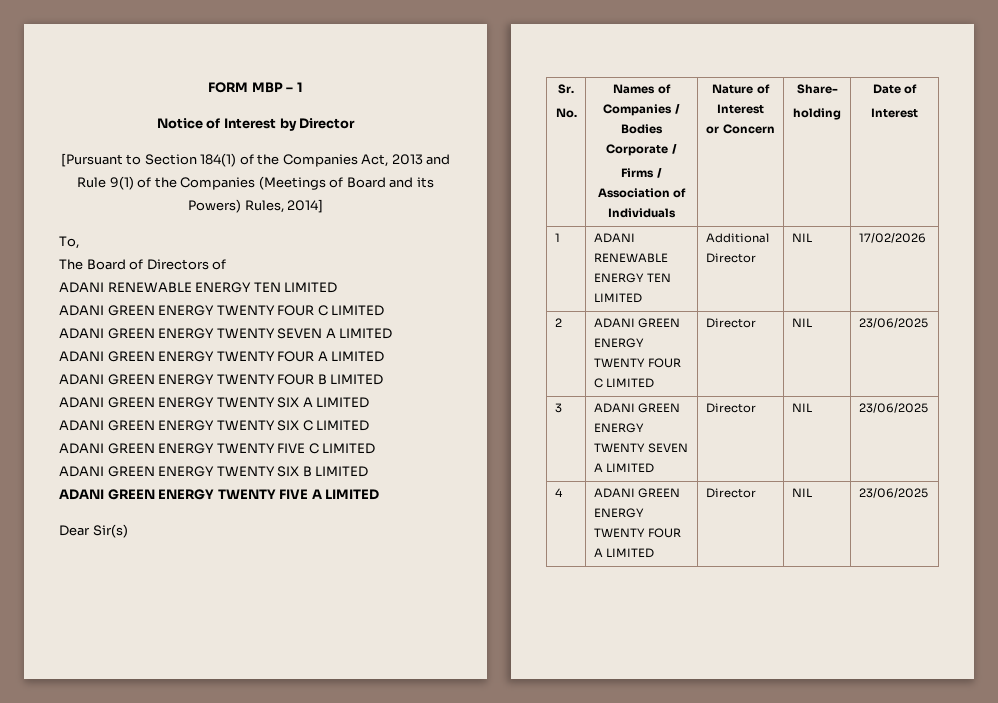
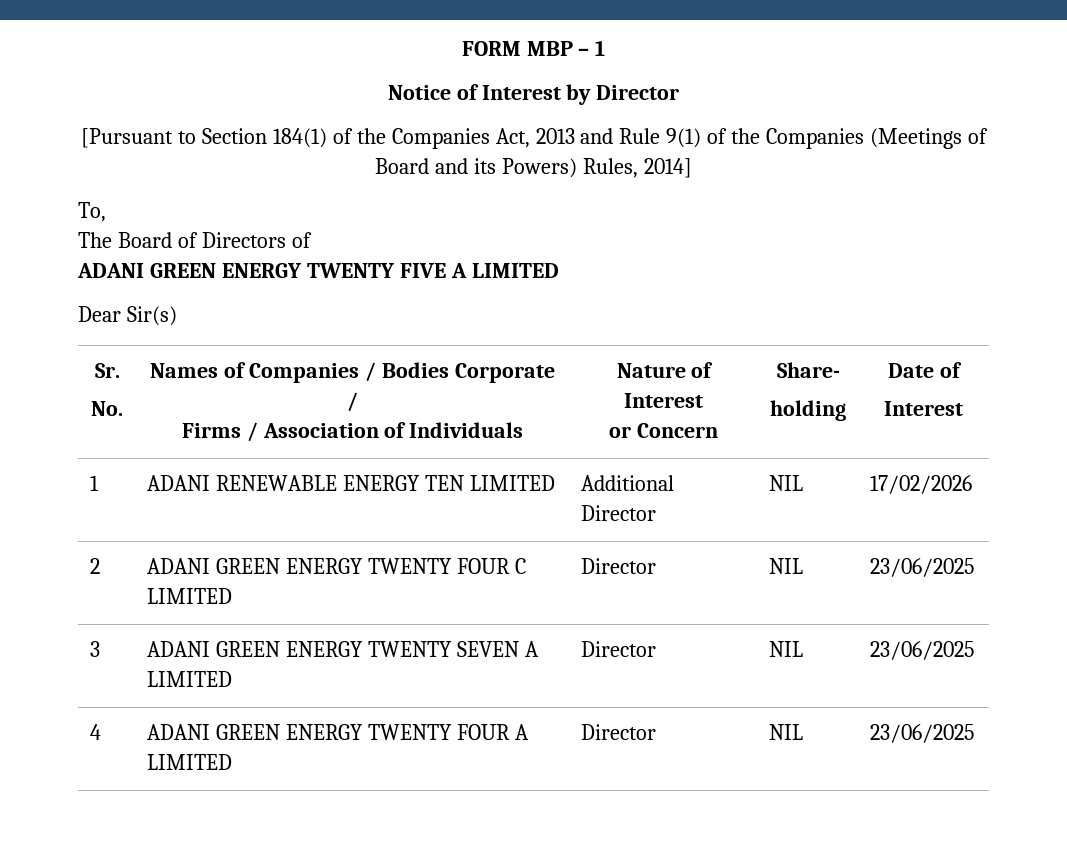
[59,282,338,293] [59,305,385,316] [59,328,393,339] [59,351,385,362] [59,374,384,385] [59,397,370,408] [59,420,370,431] [59,443,376,454] [59,466,369,477] // ADANI RENEWABLE ENERGY TEN LIMITED // ADANI GREEN ENERGY TWENTY FOUR C LIMITED // ADANI GREEN ENERGY TWENTY SEVEN A LIMITED // ADANI GREEN ENERGY TWENTY FOUR A LIMITED // ADANI GREEN ENERGY TWENTY FOUR B LIMITED // ADANI GREEN ENERGY TWENTY SIX A LIMITED // ADANI GREEN ENERGY TWENTY SIX C LIMITED // ADANI GREEN ENERGY TWENTY FIVE C LIMITED // ADANI GREEN ENERGY TWENTY SIX B LIMITED -> (312, 240) none

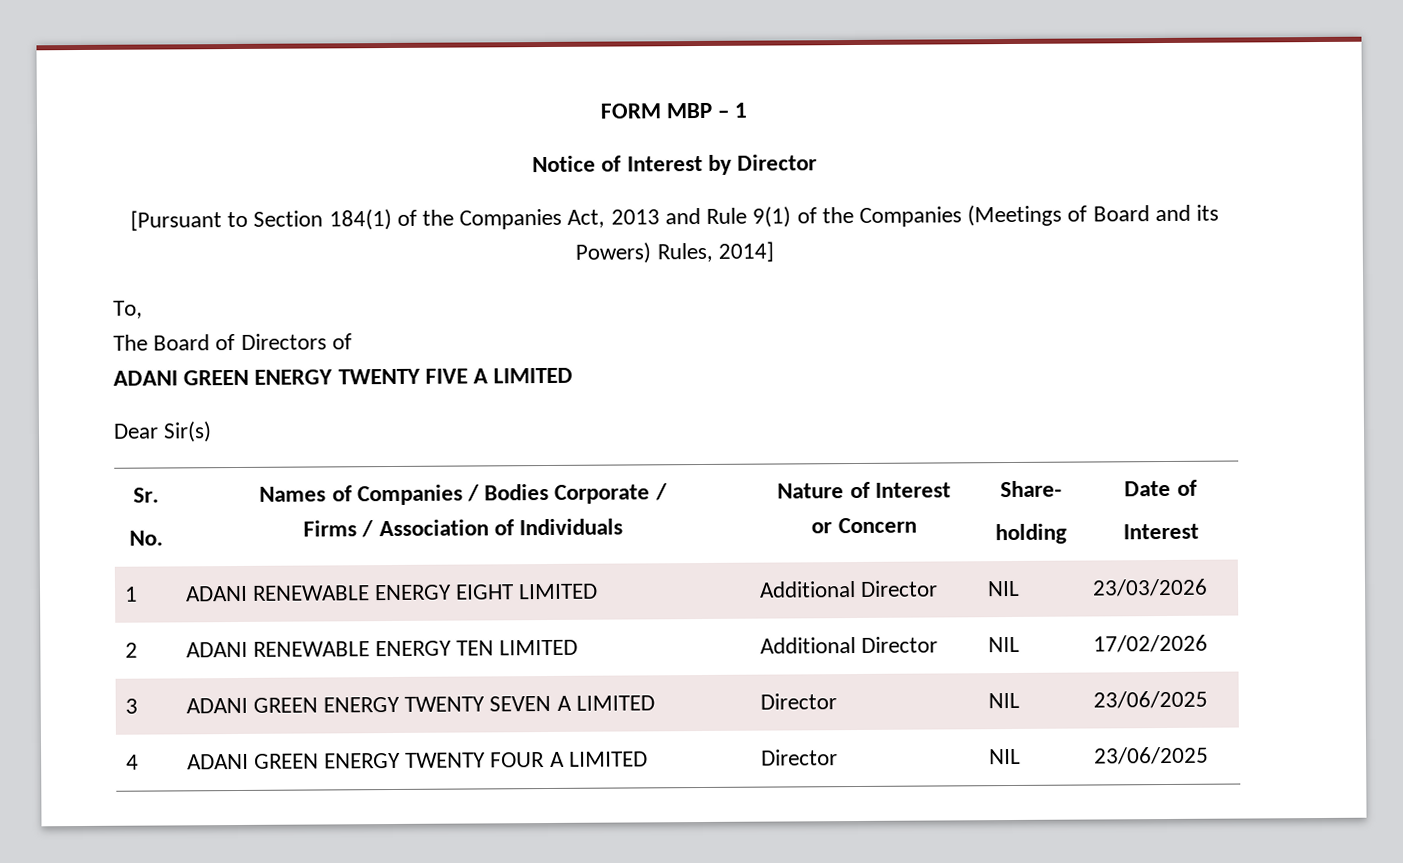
(100, 483) none -> [184,583,599,602] [758,580,938,598] [986,580,1020,597] [1091,578,1208,597] [124,642,138,658] | ADANI RENEWABLE ENERGY EIGHT LIMITED | Additional Director | NIL | 23/03/2026 // 2
[90,558,101,574] [147,558,526,574] [147,588,233,604] [581,558,657,574] [769,558,804,574] [870,558,975,577] // 2 | ADANI GREEN ENERGY TWENTY FOUR C LIMITED | Director | NIL | 23/06/2025 -> (1208, 643) none

